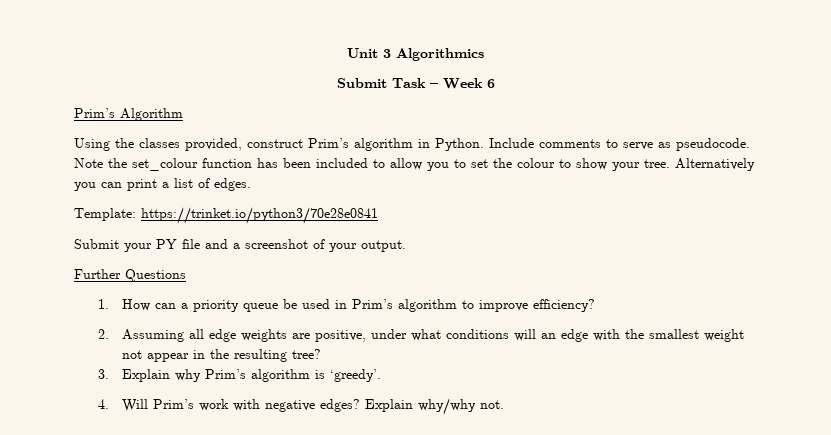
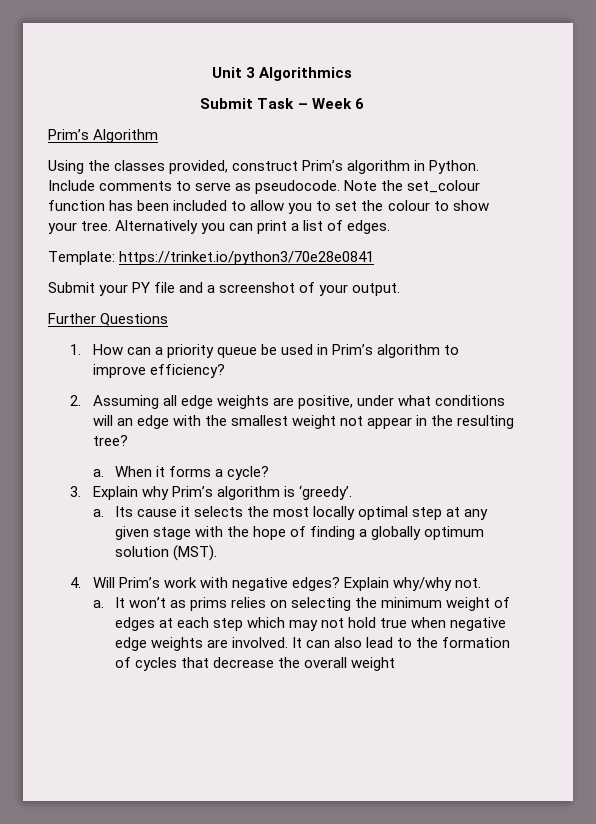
(321, 354) none -> [92,466,270,480] // a. When it forms a cycle?
(381, 375) none -> [92,506,489,520] [114,526,485,540] [114,545,218,561] // a. Its cause it selects the most locally optimal step at any given stage with the hope of finding a globally optimum solution (MST).
(504, 404) none -> [92,597,511,611] [114,617,507,631] [114,637,511,651] [114,657,396,671] // a. It won’t as prims relies on selecting the minimum weight of edges at each step which may not hold true when negative edge weights are involved. It can also lead to the formation of cycles that decrease the overall weight

